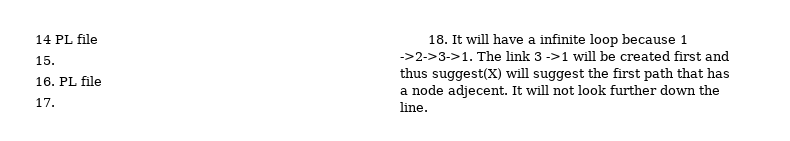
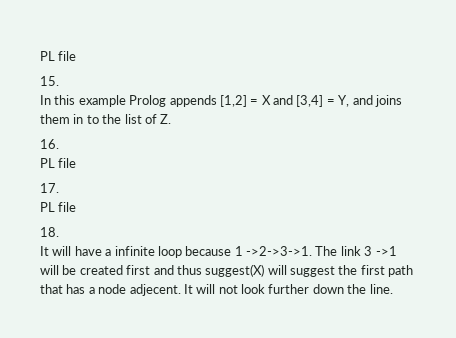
[35,35,51,44] 14 -> (40, 56) none
(55, 60) none -> [40,95,402,107] [40,114,172,124] // In this example Prolog appends [1,2] = X and [3,4] = Y, and joins them in to the list of Z.
(55, 81) none -> (59, 144) //
(55, 102) none -> [40,202,77,212] // PL file
(448, 39) none -> (59, 232) //

